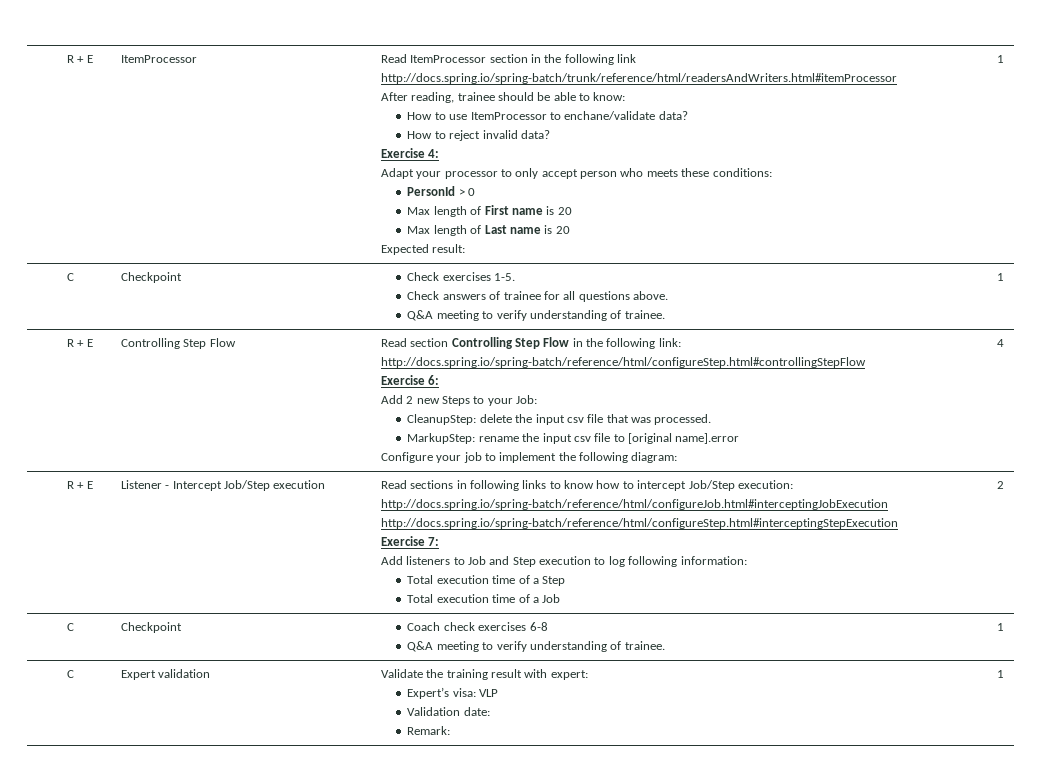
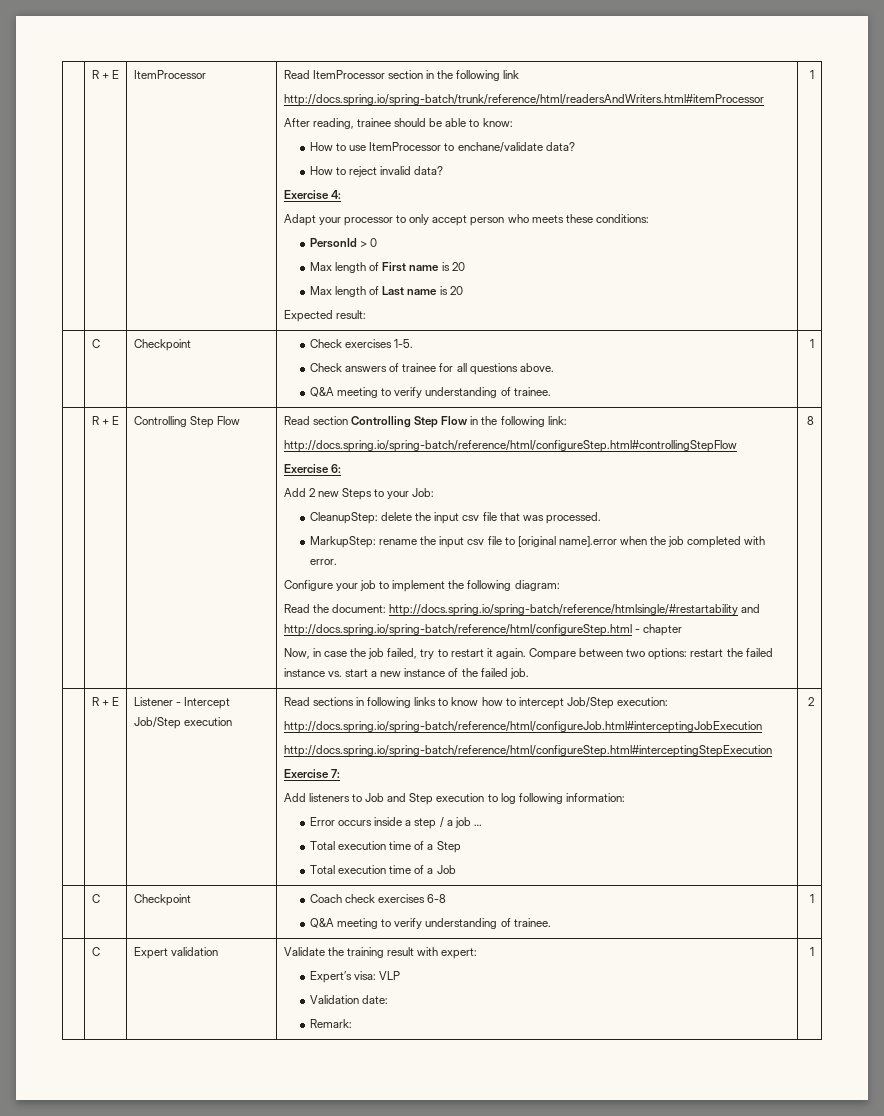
(740, 438) none -> [619,536,766,548] [310,559,338,565] when the job completed with error.
[997,339,1005,347] | 4 -> [283,604,761,616] [283,624,683,636] [283,648,773,660] [283,668,529,679] [807,416,815,425] // Read the document: http://docs.spring.io/spring-batch/reference/htmlsingle/#restartability and http://docs.spring.io/spring-batch/reference/html/configureStep.html - chapter // Now, in case the job failed, try to restart it again. Compare between two options: restart the failed instance vs. start a new instance of the failed job. | 8
(747, 560) none -> [310,817,482,829] // Error occurs inside a step / a job …

